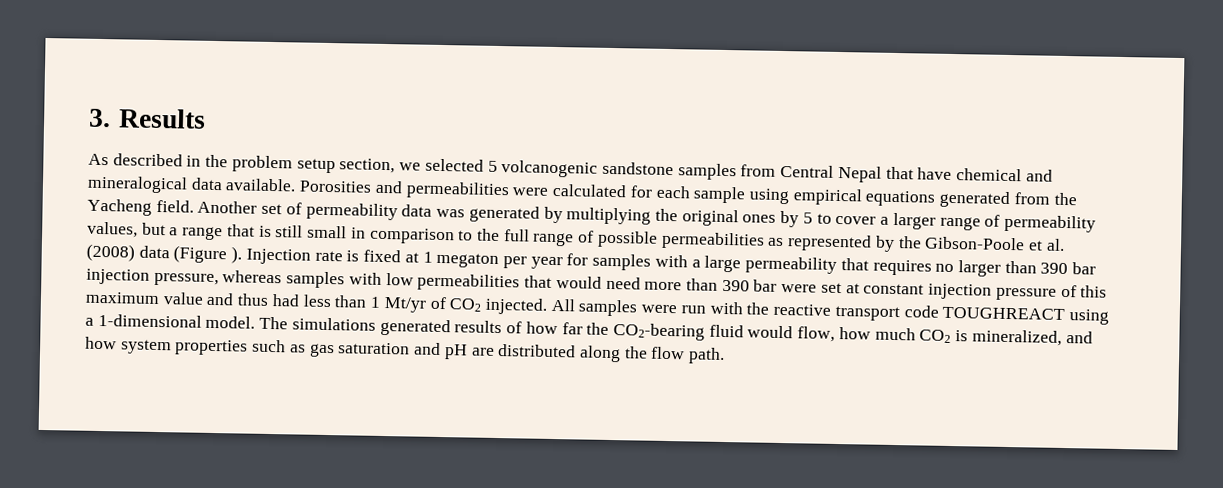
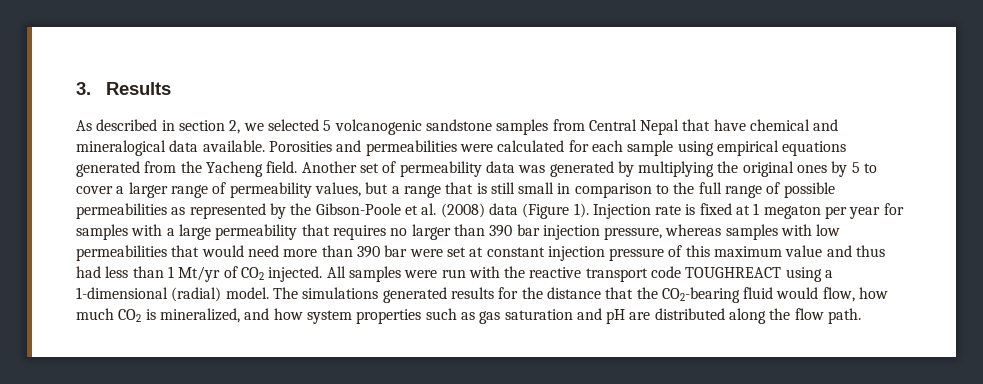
[205,154,396,174] the problem setup section, -> [178,120,241,134] section 2,
[231,246,243,264] ). -> [573,203,589,218] 1).
(202, 320) none -> [171,287,222,302] (radial)
[506,321,583,335] of how far -> [498,287,634,299] for the distance that

